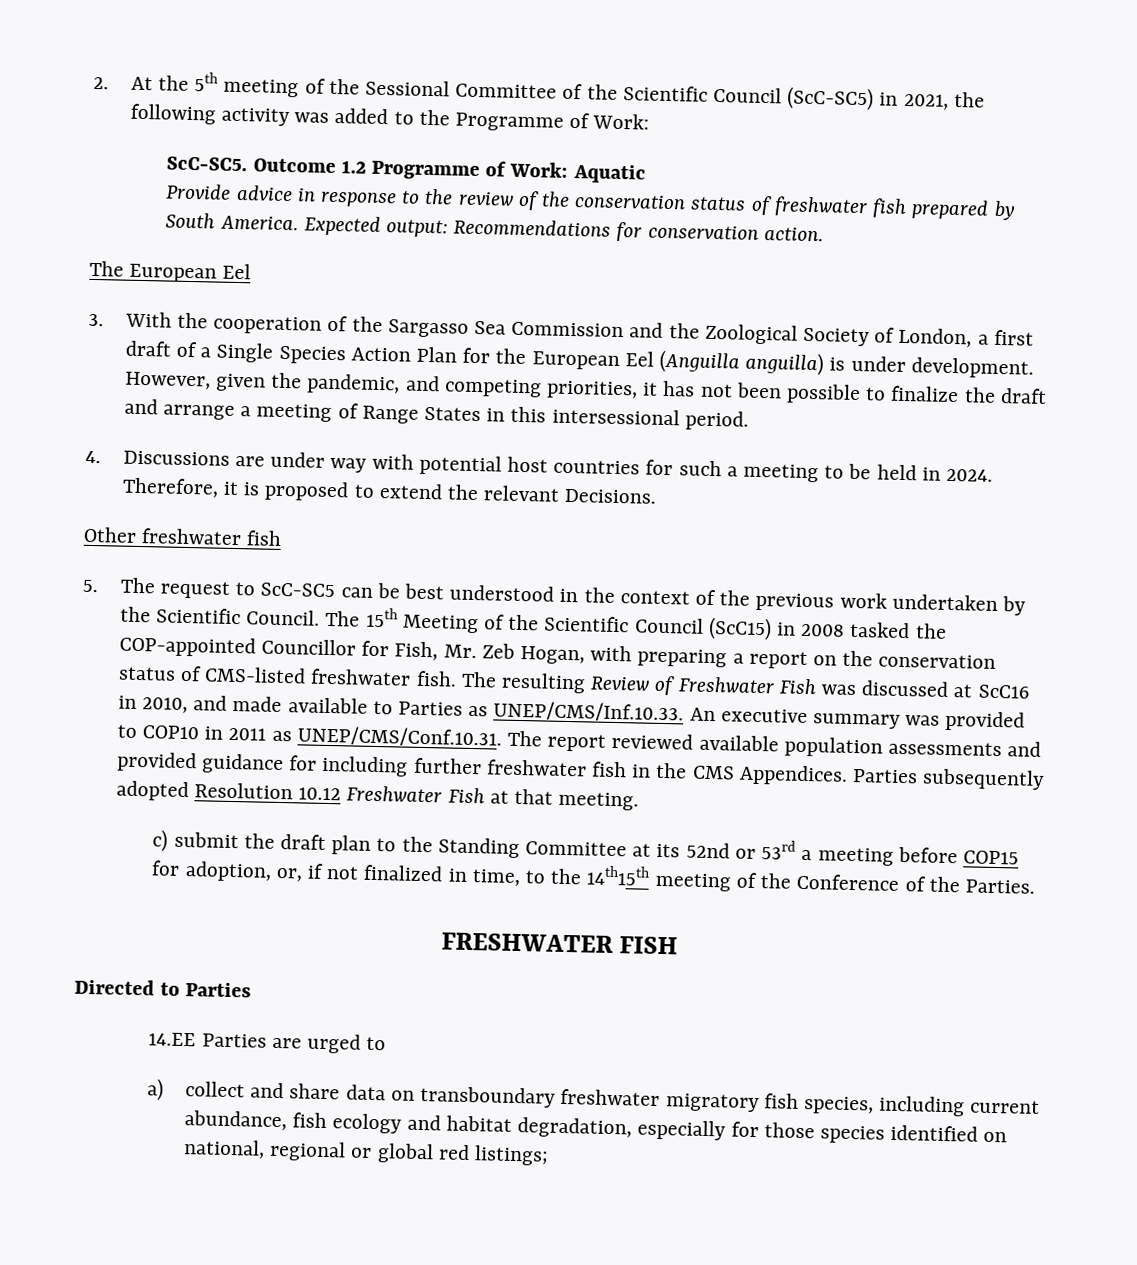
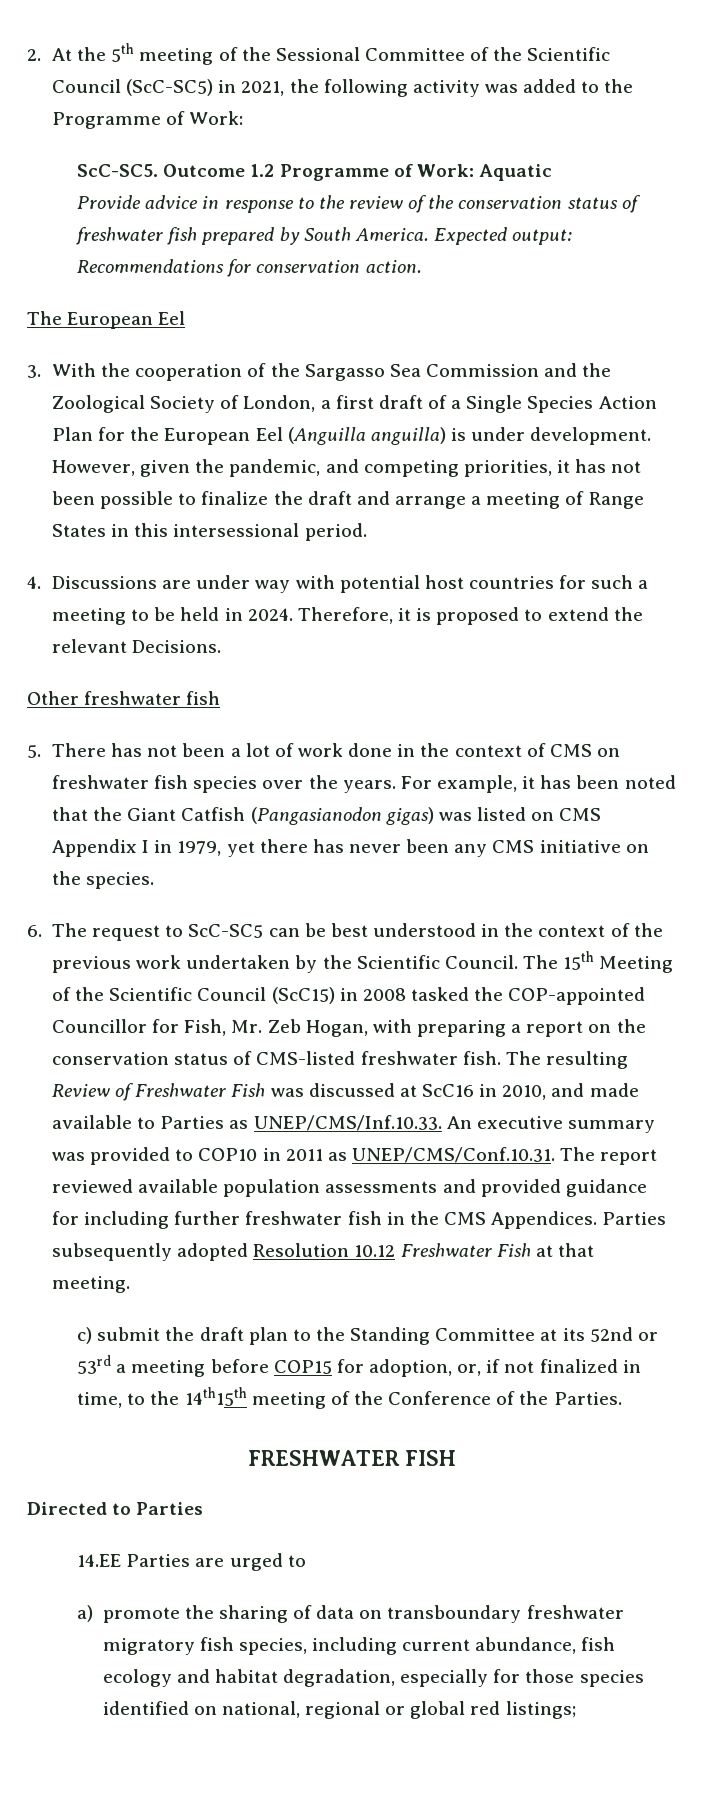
(98, 586) none -> [52,743,620,757] [52,775,676,793] [52,807,602,825] [52,839,649,857] [52,871,155,889] [27,925,42,937] There has not been a lot of work done in the context of CMS on freshwater fish species over the years. For example, it has been noted that the Giant Catfish (Pangasianodon gigas) was listed on CMS Appendix I in 1979, yet there has never been any CMS initiative on the species. // 6.
[185,1081,341,1100] collect and share -> [102,1605,313,1623] promote the sharing of

